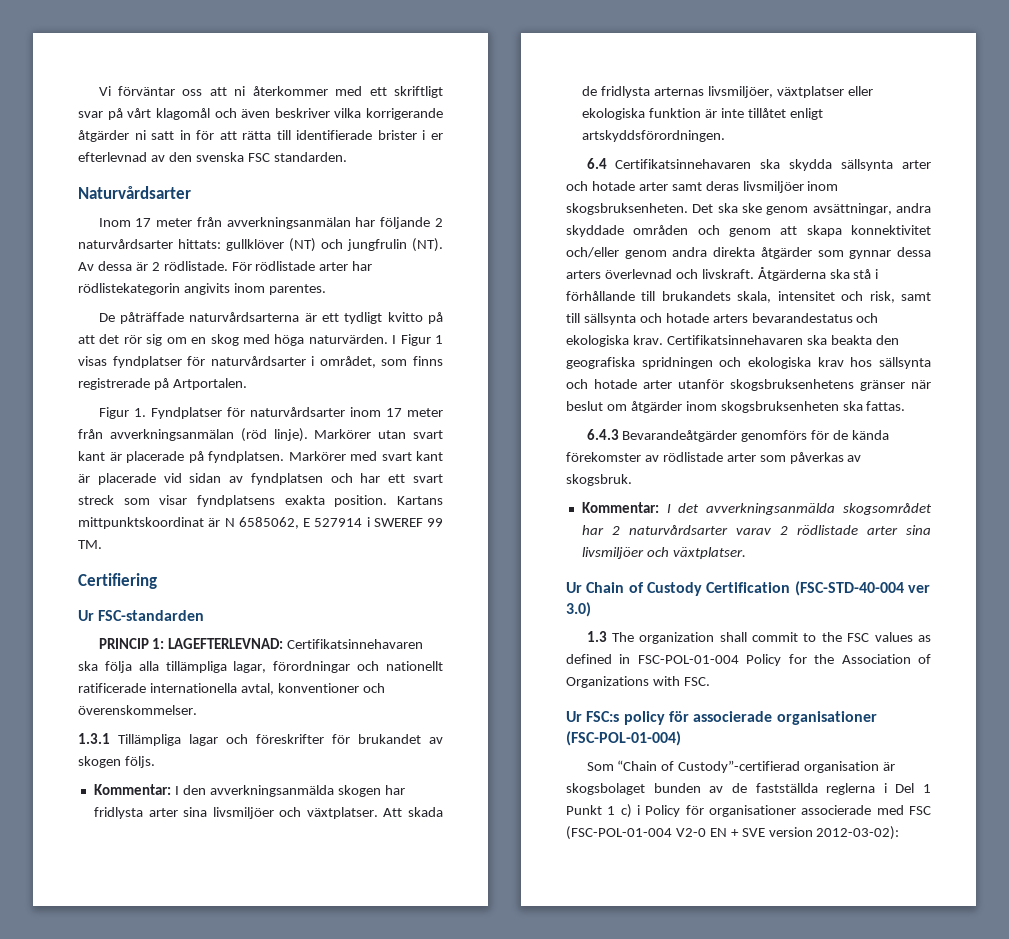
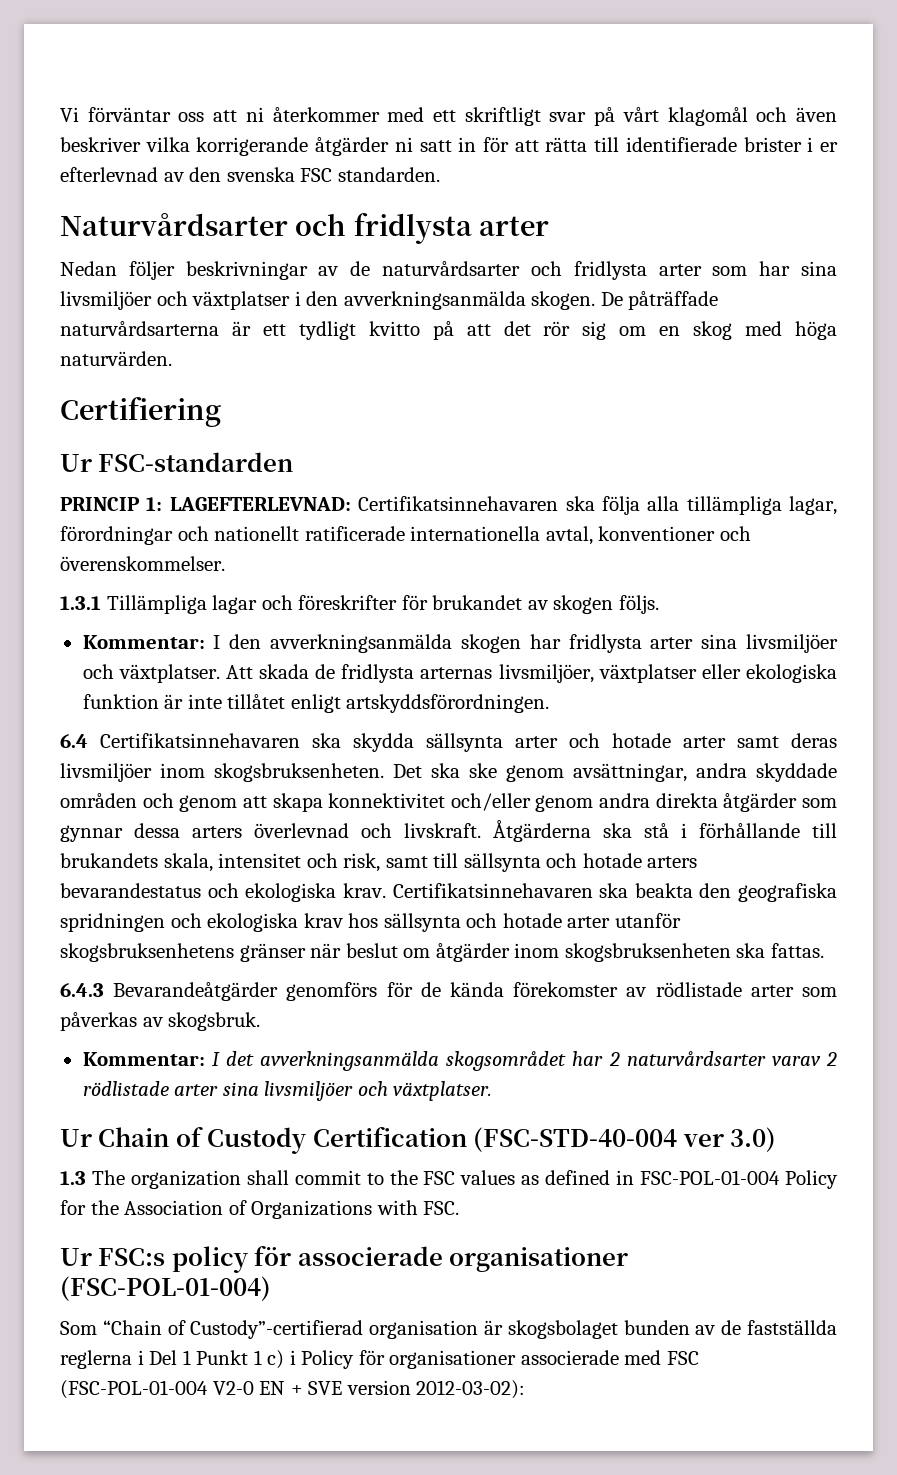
[98,217,443,229] [78,238,443,252] [78,261,373,271] [78,283,326,295] // Inom 17 meter från avverkningsanmälan har följande 2 naturvårdsarter hittats: gullklöver (NT) och jungfrulin (NT). Av dessa är 2 rödlistade. För rödlistade arter har rödlistekategorin angivits inom parentes. // -> [295,213,549,244] [60,261,838,280] [60,291,596,310] och fridlysta arter // Nedan följer beskrivningar av de naturvårdsarter och fridlysta arter som har sina livsmiljöer och växtplatser i den avverkningsanmälda skogen.
[392,334,444,346] [78,356,443,368] [78,378,247,390] [98,407,443,419] [78,428,443,442] [78,451,443,463] [78,473,443,485] [78,495,443,507] [78,517,443,529] [78,540,102,549] I Figur 1 visas fyndplatser för naturvårdsarter i området, som finns registrerade på Artportalen. // Figur 1. Fyndplatser för naturvårdsarter inom 17 meter från avverkningsanmälan (röd linje). Markörer utan svart kant är placerade på fyndplatsen. Markörer med svart kant är placerade vid sidan av fyndplatsen och har ett svart streck som visar fyndplatsens exakta position. Kartans mittpunktskoordinat är N 6585062, E 527914 i SWEREF 99 TM. -> (172, 358) none

